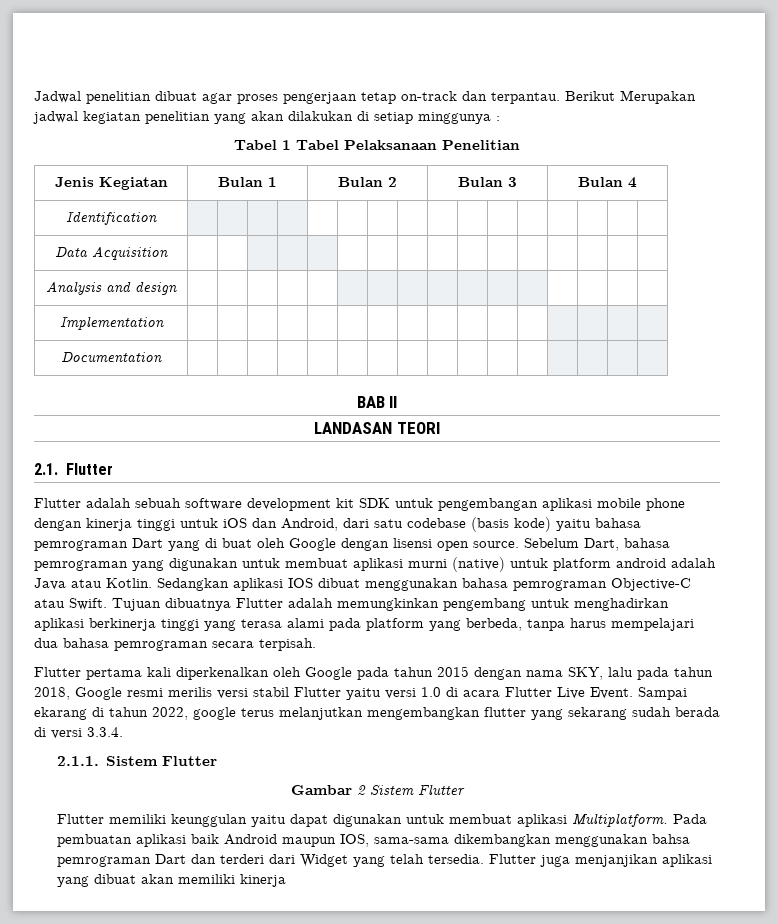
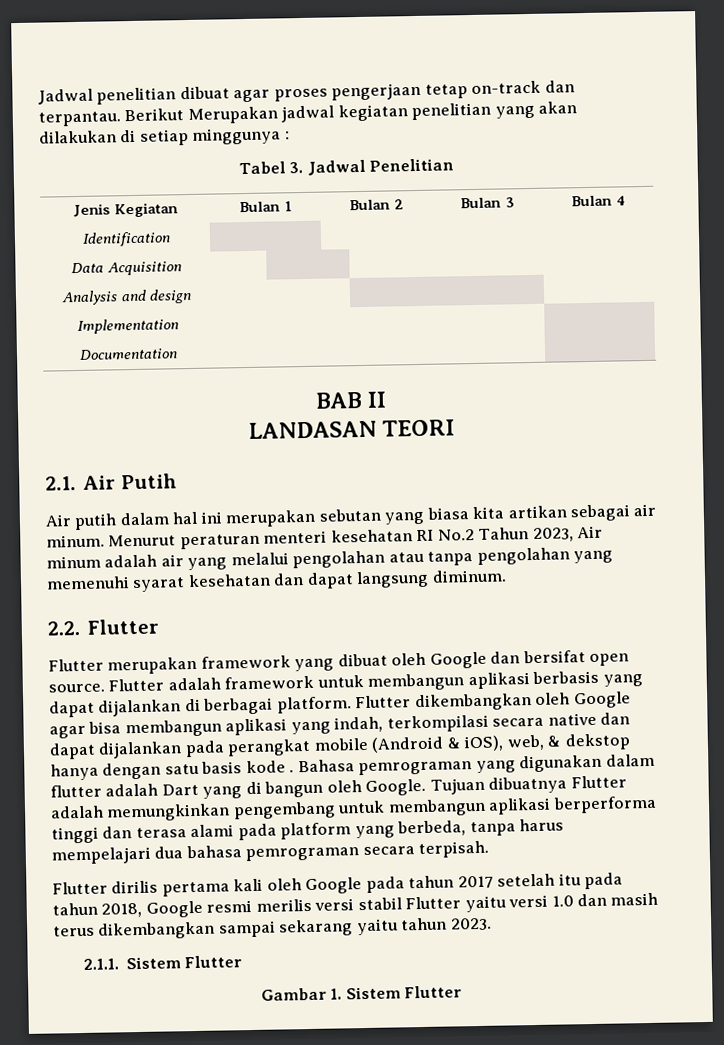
[282,140,437,150] 1 Tabel Pelaksanaan -> [289,159,366,176] 3. Jadwal
[65,463,113,475] [34,498,685,511] [34,517,641,532] [34,538,670,551] [34,557,716,572] [34,578,691,591] [34,598,107,610] Flutter // Flutter adalah sebuah software development kit SDK untuk pengembangan aplikasi mobile phone dengan kinerja tinggi untuk iOS dan Android, dari satu codebase (basis kode) yaitu bahasa pemrograman Dart yang di buat oleh Google dengan lisensi open source. Sebelum Dart, bahasa pemrograman yang digunakan untuk membuat aplikasi murni (native) untuk platform android adalah Java atau Kotlin. Sedangkan aplikasi IOS dibuat menggunakan bahasa pemrograman Objective-C atau Swift. -> [83,473,177,490] [45,503,657,531] [46,525,604,550] [46,547,614,571] [46,569,507,593] [47,618,160,636] [48,650,630,675] [48,670,643,693] [49,691,631,718] [49,712,631,739] [49,733,631,760] [50,753,655,781] [50,778,427,799] Air Putih // Air putih dalam hal ini merupakan sebutan yang biasa kita artikan sebagai air minum. Menurut peraturan menteri kesehatan RI No.2 Tahun 2023, Air minum adalah air yang melalui pengolahan atau tanpa pengolahan yang memenuhi syarat kesehatan dan dapat langsung diminum. // 2.2. Flutter // Flutter merupakan framework yang dibuat oleh Google dan bersifat open source. Flutter adalah framework untuk membangun aplikasi berbasis yang dapat dijalankan di berbagai platform. Flutter dikembangkan oleh Google agar bisa membangun aplikasi yang indah, terkompilasi secara native dan dapat dijalankan pada perangkat mobile (Android & iOS), web, & dekstop hanya dengan satu basis kode . Bahasa pemrograman yang digunakan dalam flutter adalah Dart yang di bangun oleh Google.
[574,598,669,611] [34,618,236,631] menghadirkan aplikasi berkinerja tinggi yang -> [387,795,657,817] [51,826,133,844] membangun aplikasi berperforma tinggi dan
(81, 672) none -> [111,880,159,894] dirilis
[176,667,269,680] diperkenalkan -> (264, 885) none
[437,666,633,680] 2015 dengan nama SKY, lalu -> [457,873,581,889] 2017 setelah itu
[446,687,687,700] [34,707,720,720] [34,727,123,739] di acara Flutter Live Event. Sampai ekarang di tahun 2022, google terus melanjutkan mengembangkan flutter yang sekarang sudah berada di versi 3.3.4. -> [577,892,659,907] [53,917,492,940] dan masih terus dikembangkan sampai sekarang yaitu tahun 2023.
[357,784,465,796] [56,813,707,827] [56,834,690,847] [56,854,712,867] [56,874,286,887] 2 Sistem Flutter // Flutter memiliki keunggulan yaitu dapat digunakan untuk membuat aplikasi Multiplatform. Pada pembuatan aplikasi baik Android maupun IOS, sama-sama dikembangkan menggunakan bahsa pemrograman Dart dan terderi dari Widget yang telah tersedia. Flutter juga menjanjikan aplikasi yang dibuat akan memiliki kinerja -> [330,985,463,1000] 1. Sistem Flutter

